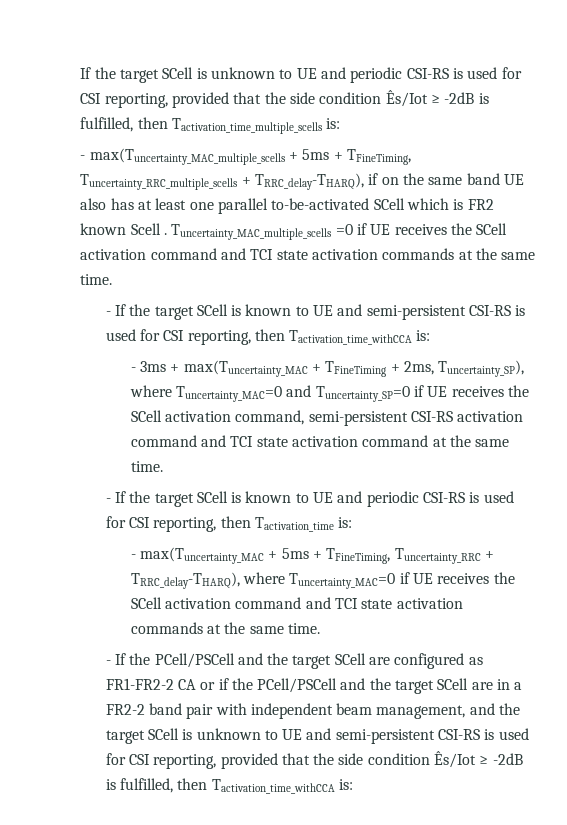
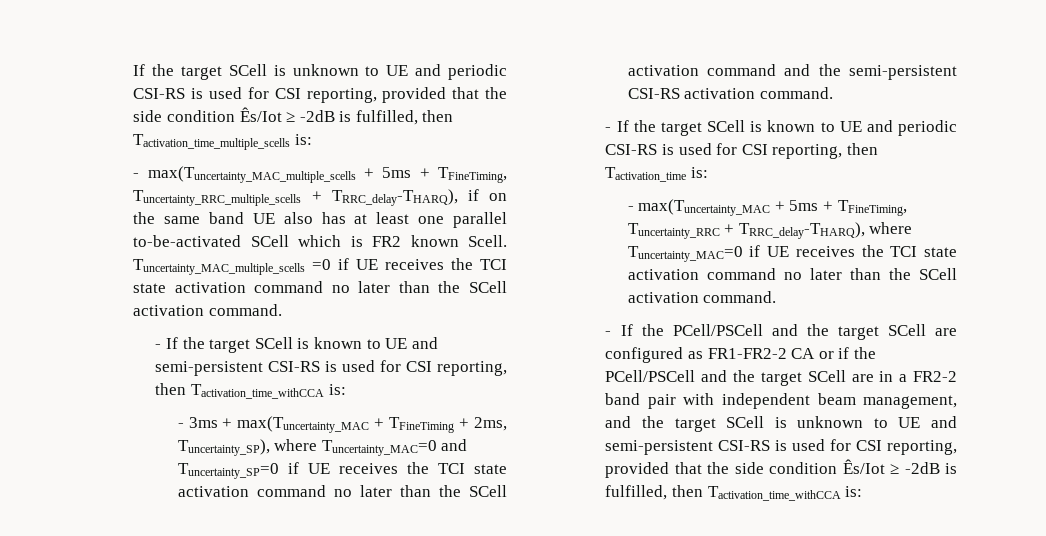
[130,223,168,235] Scell . -> [468,235,507,247] Scell.
[476,223,508,235] [80,248,536,260] [80,274,113,285] SCell activation command and TCI state activation commands at the same time. -> [480,259,507,270] [133,281,507,293] [133,304,282,316] TCI state activation command no later than the SCell activation command.
[130,410,524,426] [130,435,510,447] [130,461,163,472] SCell activation command, semi-persistent CSI-RS activation command and TCI state activation command at the same time. -> [437,463,507,474] [177,485,507,497] [627,64,957,80] [627,87,833,99] TCI state activation command no later than the SCell activation command and the semi-persistent CSI-RS activation command.
[130,597,463,609] [130,622,321,634] SCell activation command and TCI state activation commands at the same time. -> [890,246,957,257] [627,268,957,280] [627,291,777,303] TCI state activation command no later than the SCell activation command.

